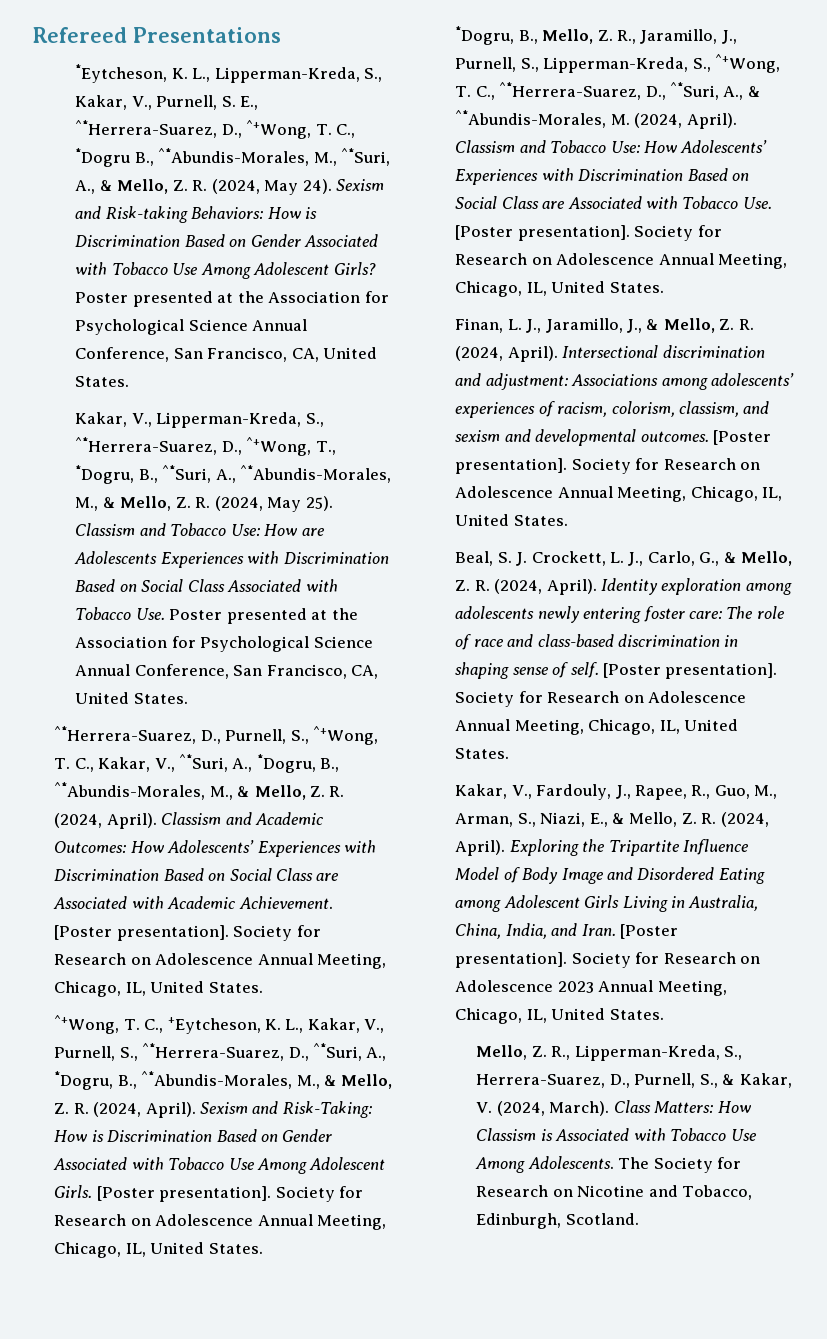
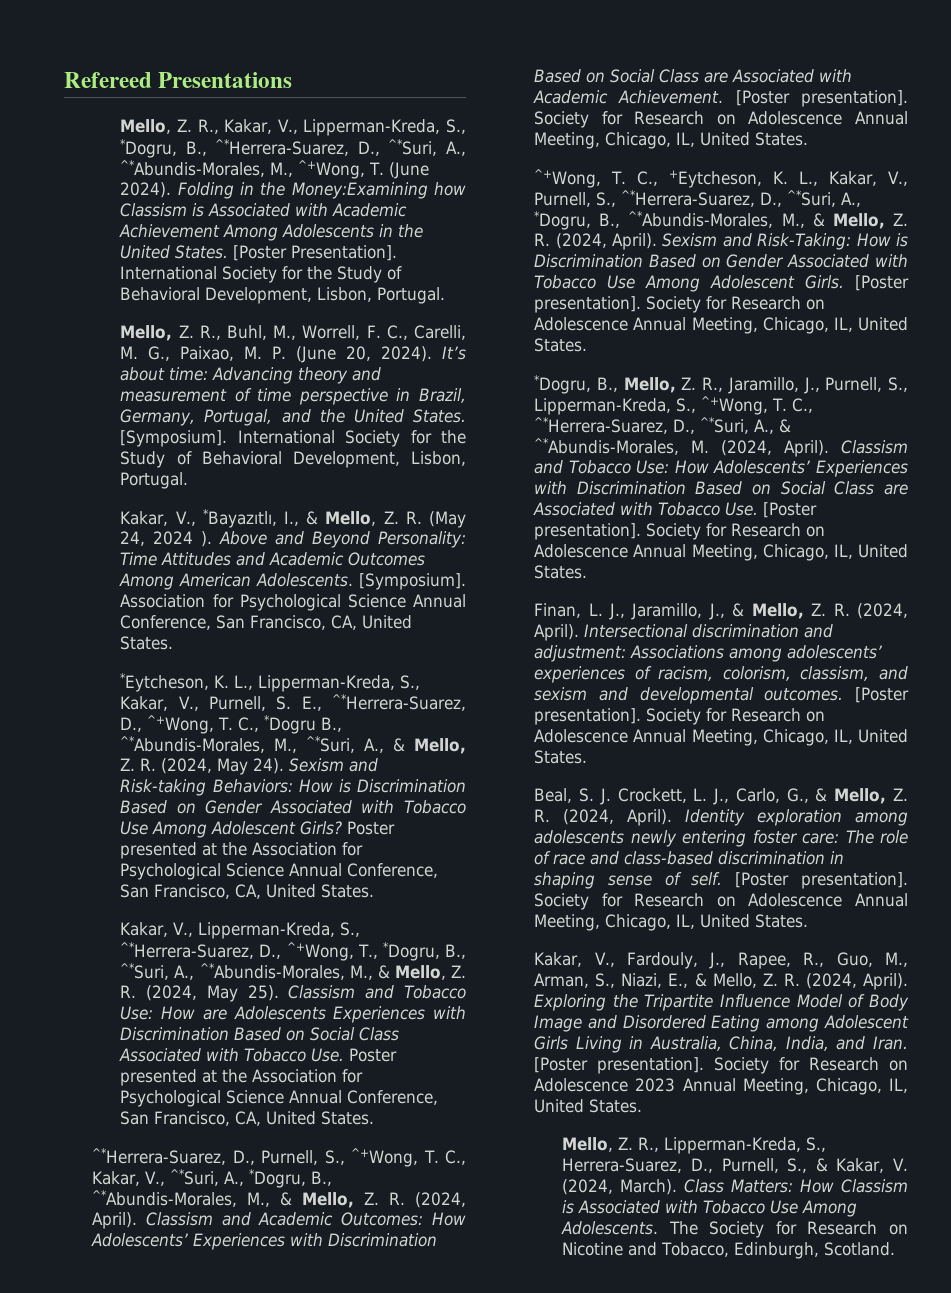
(281, 35) none -> [120,119,466,136] [120,139,466,158] [120,160,430,179] [120,182,466,199] [120,203,408,217] [119,224,424,241] [120,245,398,261] [120,266,403,283] [120,287,446,304] [120,325,466,341] [120,346,466,363] [120,367,382,384] [120,388,466,405] [120,409,466,426] [120,430,466,447] [120,451,466,468] [120,472,189,489] [120,509,466,528] [120,531,466,548] [120,552,426,566] [119,573,466,590] [120,594,466,611] [120,615,413,630] [120,636,174,650] // Mello, Z. R., Kakar, V., Lipperman-Kreda, S., *Dogru, B., ^*Herrera-Suarez, D., ^*Suri, A., ^*Abundis-Morales, M., ^+Wong, T. (June 2024). Folding in the Money:Examining how Classism is Associated with Academic Achievement Among Adolescents in the United States. [Poster Presentation]. International Society for the Study of Behavioral Development, Lisbon, Portugal. // Mello, Z. R., Buhl, M., Worrell, F. C., Carelli, M. G., Paixao, M. P. (June 20, 2024). It’s about time: Advancing theory and measurement of time perspective in Brazil, Germany, Portugal, and the United States. [Symposium]. International Society for the Study of Behavioral Development, Lisbon, Portugal. // Kakar, V., *Bayazıtlı, I., & Mello, Z. R. (May 24, 2024 ). Above and Beyond Personality: Time Attitudes and Academic Outcomes Among American Adolescents. [Symposium]. Association for Psychological Science Annual Conference, San Francisco, CA, United States.

